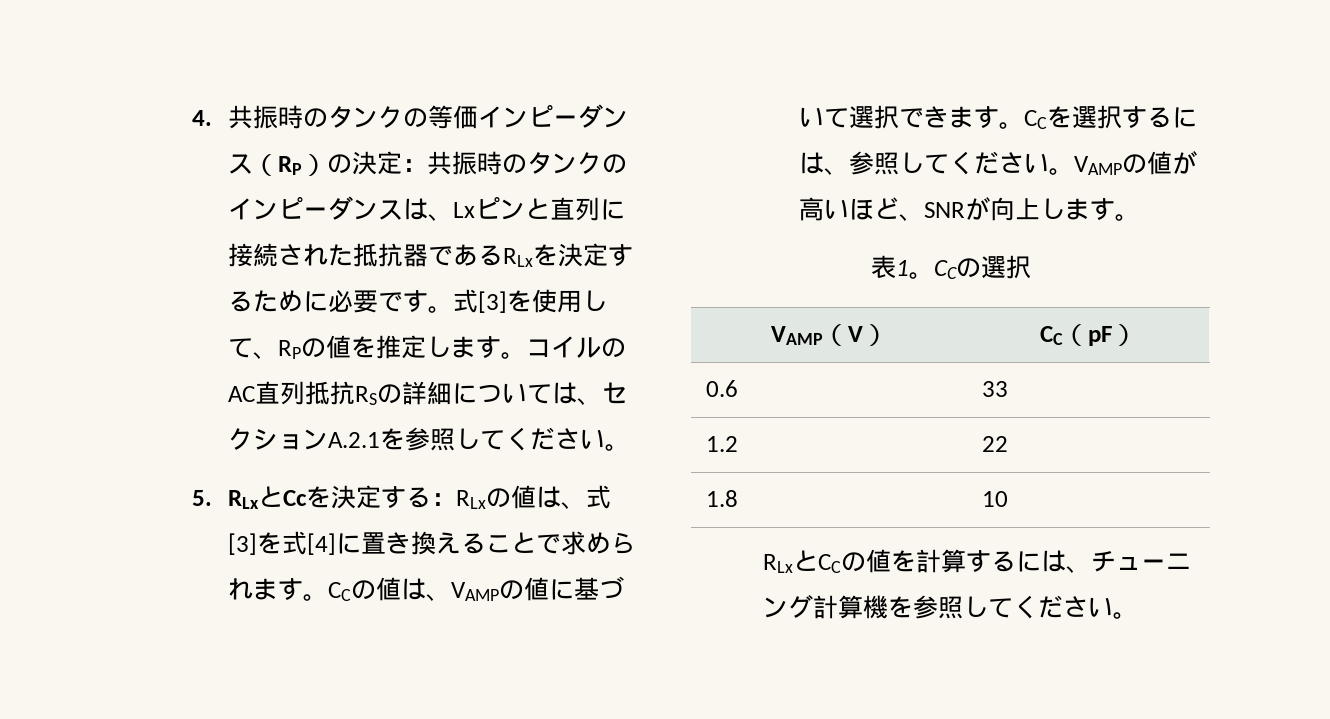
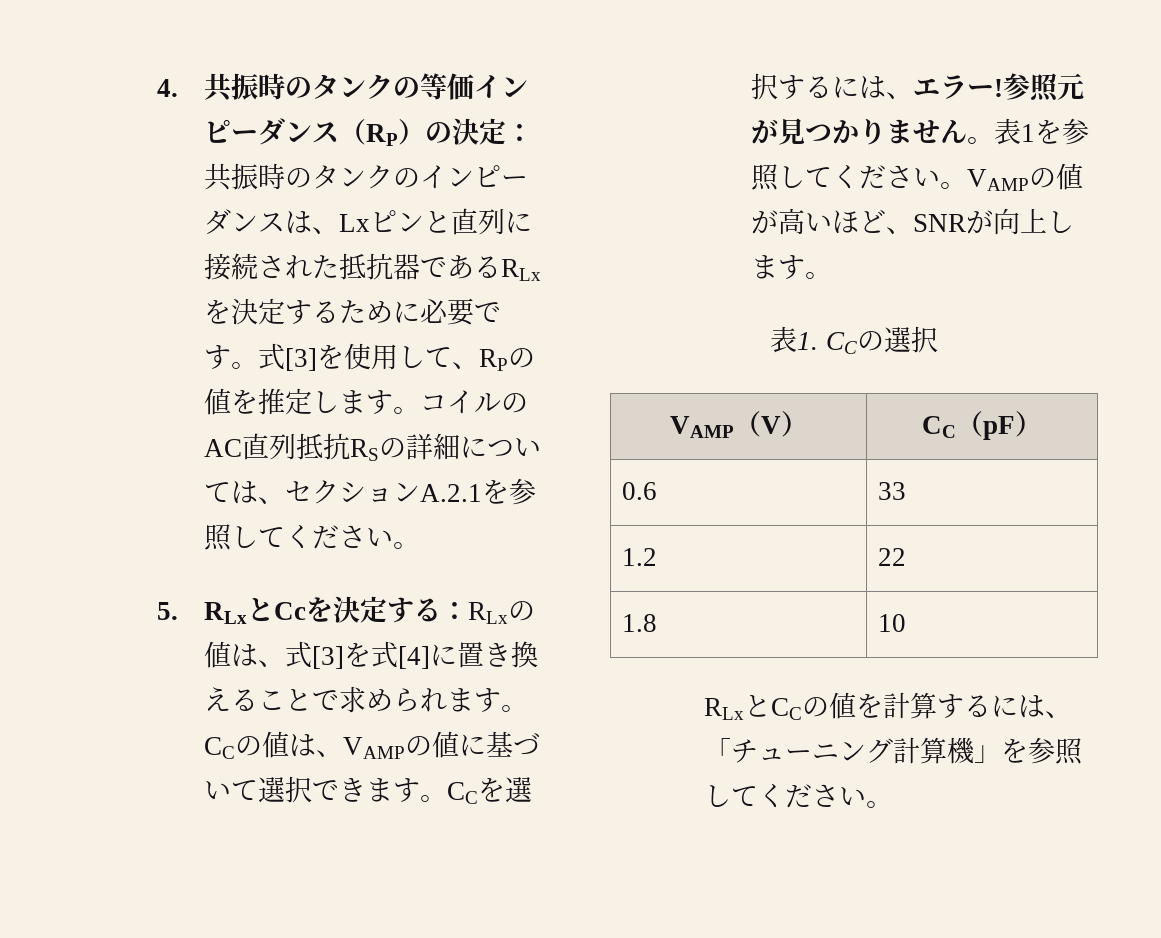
(850, 171) none -> [913,73,1085,102] [751,118,1063,145] エラー!参照元が見つかりません。表1を
[895,260,934,279] 1。 -> [797,332,819,350] 1.
(1092, 569) none -> [704,738,732,761] 「
(889, 607) none -> [974,745,1002,763] 」

